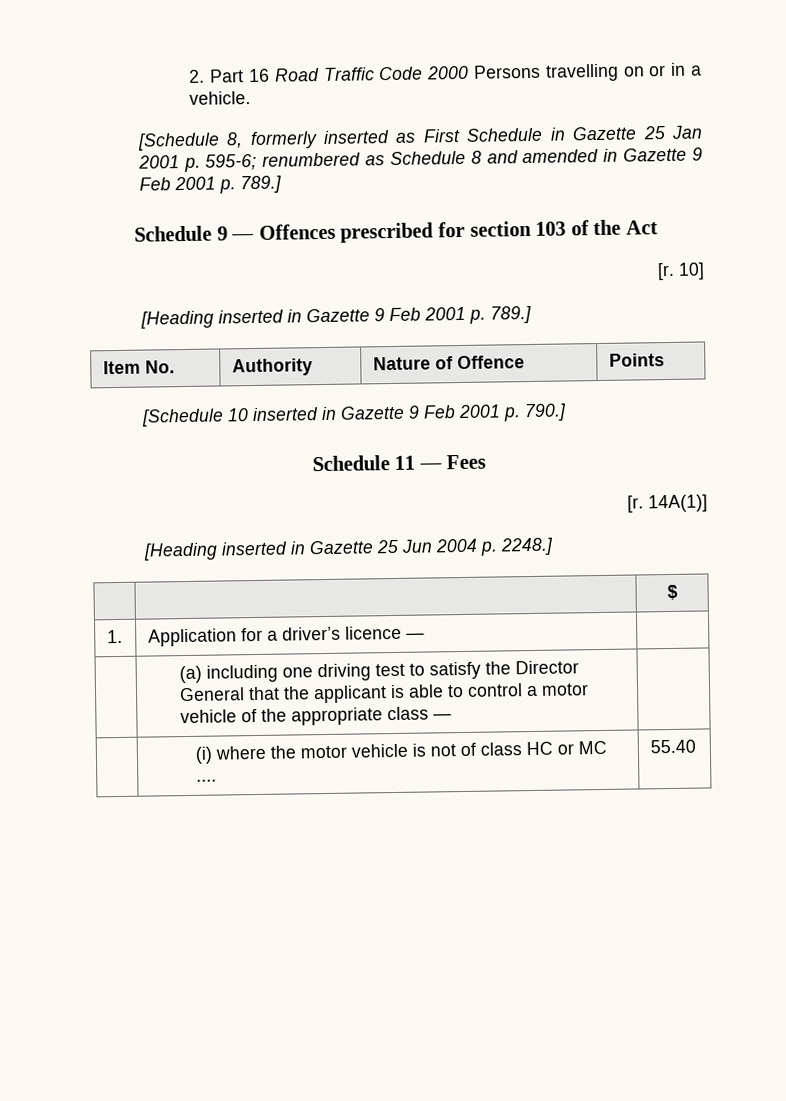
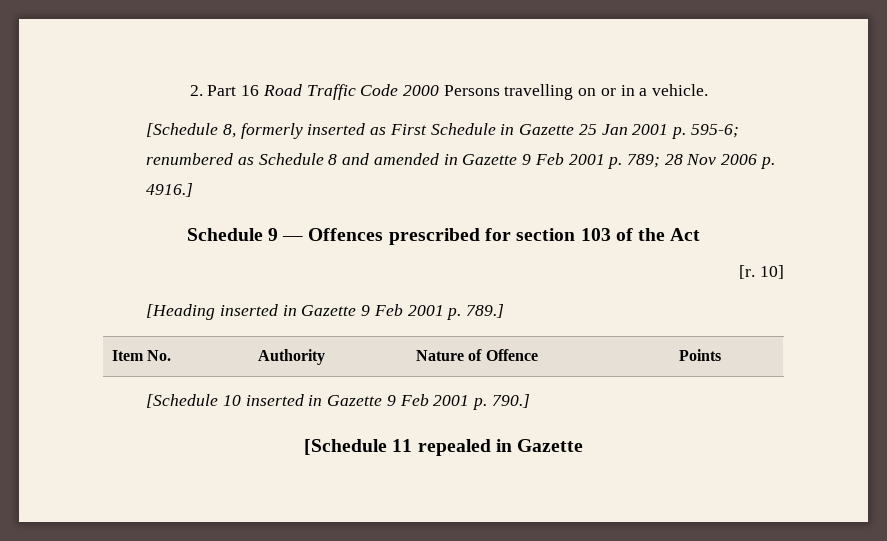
[239,175,282,194] 789.] -> [626,154,775,169] [146,183,194,197] 789; 28 Nov 2006 p. 4916.]
[311,454,487,472] [627,494,708,513] [142,537,554,561] [666,584,678,601] [106,629,123,644] [147,625,425,647] [178,660,579,684] [178,683,589,704] [179,706,452,726] [195,740,608,764] [196,779,218,782] [649,739,696,754] Schedule 11 — Fees // [r. 14A(1)] // [Heading inserted in Gazette 25 Jun 2004 p. 2248.] // | | $ // 1. | Application for a driver’s licence — | // | (a) including one driving test to satisfy the Director General that the applicant is able to control a motor vehicle of the appropriate class — | // | (i) where the motor vehicle is not of class HC or MC .... | 55.40 -> [303,439,584,456] [Schedule 11 repealed in Gazette

